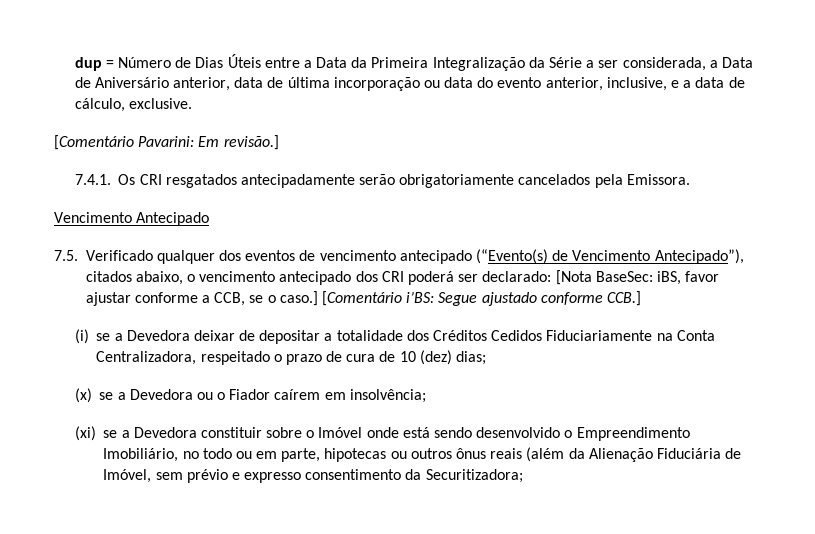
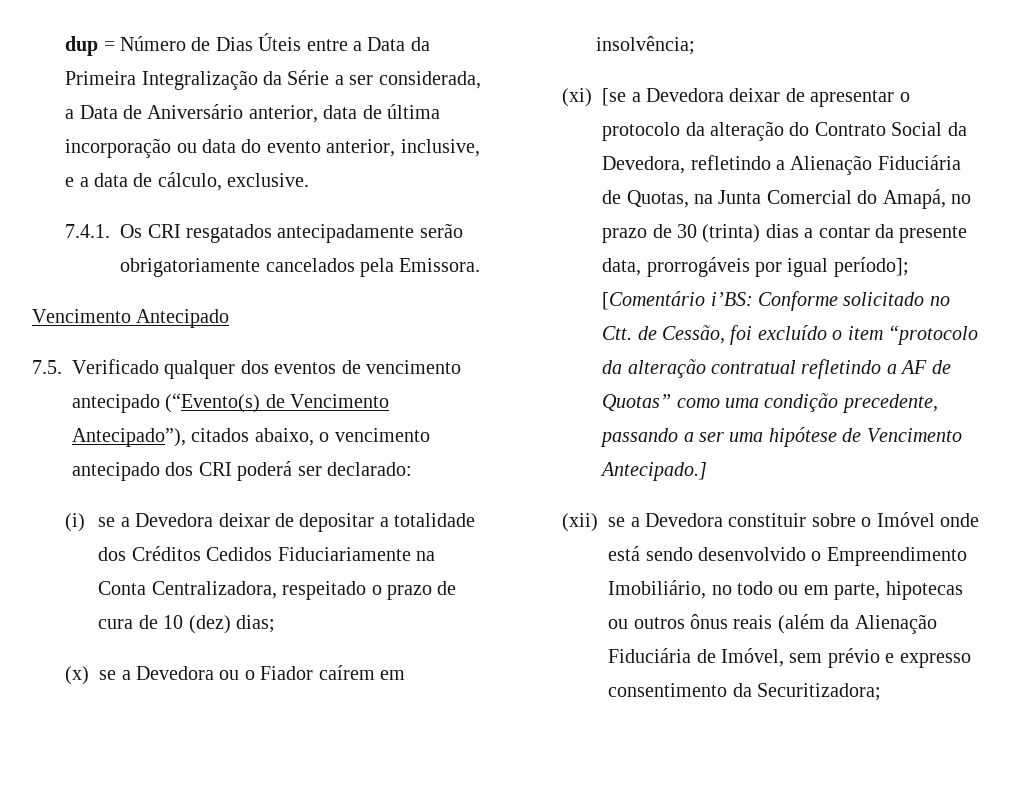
[54,135,279,150] // [Comentário Pavarini: Em revisão.] -> (310, 180) none
[555,270,720,285] [85,291,641,306] [Nota BaseSec: iBS, favor ajustar conforme a CCB, se o caso.] [Comentário i’BS: Segue ajustado conforme CCB.] -> (412, 469) none
(96, 433) none -> [602,88,910,107] [602,121,967,141] [602,155,961,175] [602,189,971,209] [602,224,968,243] [602,257,909,277] [602,291,950,311] [602,325,978,345] [602,359,951,379] [602,393,938,413] [600,427,962,447] [600,462,708,481] [562,513,599,532] [se a Devedora deixar de apresentar o protocolo da alteração do Contrato Social da Devedora, refletindo a Alienação Fiduciária de Quotas, na Junta Comercial do Amapá, no prazo de 30 (trinta) dias a contar da presente data, prorrogáveis por igual período]; [Comentário i’BS: Conforme solicitado no Ctt. de Cessão, foi excluído o item “protocolo da alteração contratual refletindo a AF de Quotas” como uma condição precedente, passando a ser uma hipótese de Vencimento Antecipado.] // (xii)

